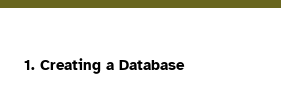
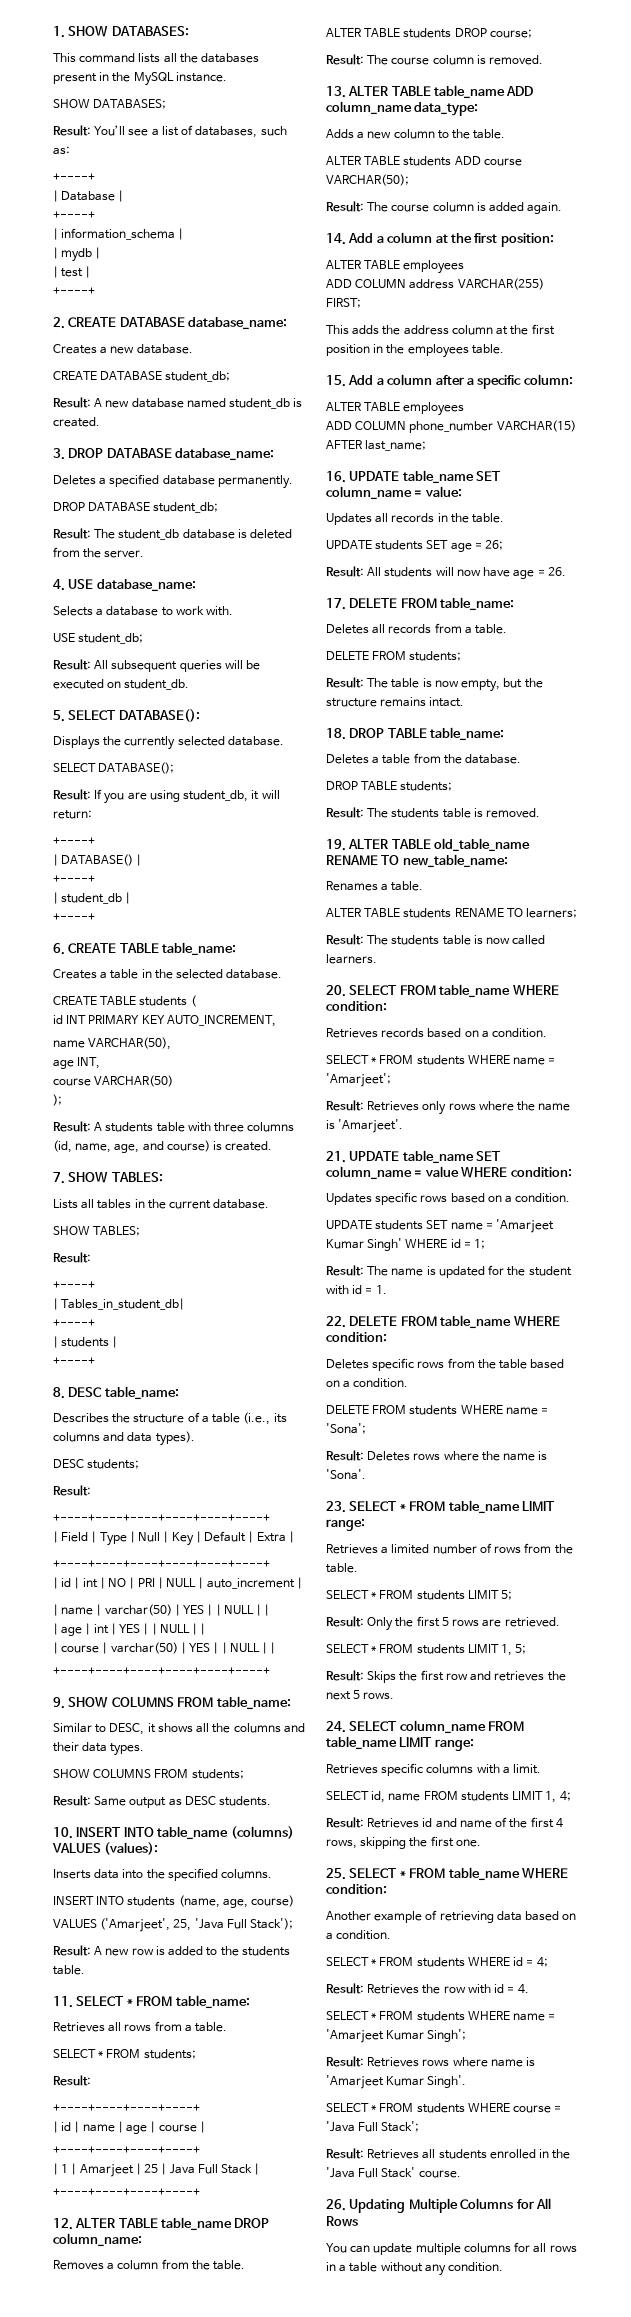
[24,58,185,74] 1. Creating a Database -> [53,26,189,38] [53,53,260,63] [53,72,227,86] [53,99,167,109] [53,125,287,138] [53,146,70,155] [53,173,95,181] [53,190,124,202] [53,211,95,219] [53,228,184,240] [53,247,101,262] [53,266,91,278] [53,287,95,295] [53,317,288,330] [53,344,193,354] [53,371,231,382] [53,397,303,409] [53,417,100,427] [53,448,275,461] [53,474,293,489] [53,502,219,513] [53,528,293,540] [53,547,145,558] [53,579,196,592] [53,606,234,616] [53,633,144,644] [53,659,261,672] [53,679,190,690] [53,709,200,722] [53,736,284,750] [53,762,175,774] [53,789,280,804] [53,810,92,819] [53,837,95,845] [53,854,142,866] [53,875,95,883] [53,892,131,904] [53,913,95,921] [53,942,237,956] [53,969,283,979] [53,995,196,1007] [53,1015,276,1027] [53,1037,172,1050] [53,1057,101,1069] [53,1075,174,1087] [53,1094,62,1106] [53,1121,295,1132] [53,1140,273,1153] [53,1172,163,1184] [53,1199,270,1209] [53,1226,141,1236] [53,1252,91,1263] [53,1281,95,1289] [53,1298,185,1310] [53,1319,95,1327] [53,1336,118,1348] [53,1357,95,1365] [53,1386,179,1400] [53,1412,287,1425] [53,1431,195,1446] [53,1459,140,1469] [53,1485,91,1496] [53,1514,270,1522] [53,1531,294,1546] [53,1560,270,1568] [53,1577,302,1589] [53,1604,270,1616] [53,1623,206,1636] [53,1642,276,1654] [53,1667,270,1675] [53,1696,291,1710] [53,1723,305,1735] [53,1742,145,1756] [53,1769,244,1779] [53,1795,272,1808] [53,1826,294,1840] [52,1842,159,1855] [53,1868,273,1881] [53,1895,295,1908] [53,1918,294,1932] [53,1945,290,1956] [53,1965,85,1975] [53,1995,250,2009] [53,2021,228,2032] [53,2049,196,2059] [53,2075,91,2086] [53,2104,200,2112] [53,2121,205,2134] [53,2146,200,2154] [53,2163,260,2177] [53,2188,200,2196] [53,2217,270,2231] [53,2233,142,2247] [53,2259,246,2270] [326,28,532,38] [326,54,544,65] [326,85,534,99] [326,101,479,116] [326,129,506,139] [326,156,522,166] [326,174,409,186] [326,201,563,214] [326,232,554,247] [326,260,465,274] [326,278,544,290] [326,298,361,308] [326,324,555,335] [326,344,504,358] [326,374,573,389] [326,402,465,416] [326,420,576,433] [326,440,427,451] [326,470,502,484] [326,486,462,500] [326,513,505,525] [326,540,504,552] [326,566,566,579] [326,597,515,611] [326,623,508,634] [326,651,462,661] [326,677,543,692] [326,697,465,707] [326,727,505,741] [326,753,522,764] [326,781,453,791] [326,807,541,818] [326,838,531,852] [326,854,508,868] [326,881,424,891] [326,908,578,918] [326,934,546,945] [326,954,377,964] [326,984,559,998] [326,1001,387,1011] [326,1028,548,1038] [326,1055,556,1065] [326,1073,391,1087] [326,1100,571,1115] [326,1119,404,1133] [326,1150,502,1164] [326,1166,572,1180] [326,1192,571,1205] [326,1219,555,1233] [326,1238,486,1251] [326,1265,572,1278] [326,1285,387,1295] [326,1315,560,1329] [326,1332,387,1342] [326,1358,565,1371] [326,1378,409,1388] [326,1405,549,1415] [326,1423,366,1434] [326,1450,548,1461] [326,1469,366,1480] [326,1500,555,1514] [326,1518,365,1531] [326,1543,573,1554] [326,1563,358,1573] [326,1590,513,1600] [326,1616,560,1631] [326,1644,527,1656] [326,1670,566,1683] [326,1690,395,1700] [326,1720,525,1734] [326,1736,474,1751] [326,1763,542,1776] [326,1791,571,1803] [326,1817,563,1828] [326,1836,481,1849] [326,1867,568,1881] [326,1884,387,1894] [326,1910,577,1923] [326,1930,392,1940] [326,1957,548,1967] [326,1983,529,1994] [326,2011,556,2021] [326,2029,467,2043] [326,2056,536,2067] [326,2075,467,2089] [326,2103,562,2113] [326,2121,420,2132] [326,2148,571,2159] [326,2167,461,2178] [326,2198,551,2213] [326,2216,358,2227] [326,2242,577,2255] [326,2262,504,2276] 1. SHOW DATABASES: // This command lists all the databases present in the MySQL instance. // SHOW DATABASES; // Result: You’ll see a list of databases, such as: // +----+ // | Database | // +----+ // | information_schema | // | mydb | // | test | // +----+ // 2. CREATE DATABASE database_name: // Creates a new database. // CREATE DATABASE student_db; // Result: A new database named student_db is created. // 3. DROP DATABASE database_name: // Deletes a specified database permanently. // DROP DATABASE student_db; // Result: The student_db database is deleted from the server. // 4. USE database_name: // Selects a database to work with. // USE student_db; // Result: All subsequent queries will be executed on student_db. // 5. SELECT DATABASE(): // Displays the currently selected database. // SELECT DATABASE(); // Result: If you are using student_db, it will return: // +----+ // | DATABASE() | // +----+ // | student_db | // +----+ // 6. CREATE TABLE table_name: // Creates a table in the selected database. // CREATE TABLE students ( // id INT PRIMARY KEY AUTO_INCREMENT, // name VARCHAR(50), // age INT, // course VARCHAR(50) // ); // Result: A students table with three columns (id, name, age, and course) is created. // 7. SHOW TABLES: // Lists all tables in the current database. // SHOW TABLES; // Result: // +----+ // | Tables_in_student_db| // +----+ // | students | // +----+ // 8. DESC table_name: // Describes the structure of a table (i.e., its columns and data types). // DESC students; // Result: // +----+----+----+----+----+----+ // | Field | Type | Null | Key | Default | Extra | // +----+----+----+----+----+----+ // | id | int | NO | PRI | NULL | auto_increment | // | name | varchar(50) | YES | | NULL | | // | age | int | YES | | NULL | | // | course | varchar(50) | YES | | NULL | | // +----+----+----+----+----+----+ // 9. SHOW COLUMNS FROM table_name: // Similar to DESC, it shows all the columns and their data types. // SHOW COLUMNS FROM students; // Result: Same output as DESC students. // 10. INSERT INTO table_name (columns) VALUES (values): // Inserts data into the specified columns. // INSERT INTO students (name, age, course) // VALUES ('Amarjeet', 25, 'Java Full Stack'); // Result: A new row is added to the students table. // 11. SELECT * FROM table_name: // Retrieves all rows from a table. // SELECT * FROM students; // Result: // +----+----+----+----+ // | id | name | age | course | // +----+----+----+----+ // | 1 | Amarjeet | 25 | Java Full Stack | // +----+----+----+----+ // 12. ALTER TABLE table_name DROP column_name: // Removes a column from the table. // ALTER TABLE students DROP course; // Result: The course column is removed. // 13. ALTER TABLE table_name ADD column_name data_type: // Adds a new column to the table. // ALTER TABLE students ADD course VARCHAR(50); // Result: The course column is added again. // 14. Add a column at the first position: // ALTER TABLE employees // ADD COLUMN address VARCHAR(255) FIRST; // This adds the address column at the first position in the employees table. // 15. Add a column after a specific column: // ALTER TABLE employees // ADD COLUMN phone_number VARCHAR(15) AFTER last_name; // 16. UPDATE table_name SET column_name = value: // Updates all records in the table. // UPDATE students SET age = 26; // Result: All students will now have age = 26. // 17. DELETE FROM table_name: // Deletes all records from a table. // DELETE FROM students; // Result: The table is now empty, but the structure remains intact. // 18. DROP TABLE table_name: // Deletes a table from the database. // DROP TABLE students; // Result: The students table is removed. // 19. ALTER TABLE old_table_name RENAME TO new_table_name: // Renames a table. // ALTER TABLE students RENAME TO learners; // Result: The students table is now called learners. // 20. SELECT FROM table_name WHERE condition: // Retrieves records based on a condition. // SELECT * FROM students WHERE name = 'Amarjeet'; // Result: Retrieves only rows where the name is 'Amarjeet'. // 21. UPDATE table_name SET column_name = value WHERE condition: // Updates specific rows based on a condition. // UPDATE students SET name = 'Amarjeet Kumar Singh' WHERE id = 1; // Result: The name is updated for the student with id = 1. // 22. DELETE FROM table_name WHERE condition: // Deletes specific rows from the table based on a condition. // DELETE FROM students WHERE name = 'Sona'; // Result: Deletes rows where the name is 'Sona'. // 23. SELECT * FROM table_name LIMIT range: // Retrieves a limited number of rows from the table. // SELECT * FROM students LIMIT 5; // Result: Only the first 5 rows are retrieved. // SELECT * FROM students LIMIT 1, 5; // Result: Skips the first row and retrieves the next 5 rows. // 24. SELECT column_name FROM table_name LIMIT range: // Retrieves specific columns with a limit. // SELECT id, name FROM students LIMIT 1, 4; // Result: Retrieves id and name of the first 4 rows, skipping the first one. // 25. SELECT * FROM table_name WHERE condition: // Another example of retrieving data based on a condition. // SELECT * FROM students WHERE id = 4; // Result: Retrieves the row with id = 4. // SELECT * FROM students WHERE name = 'Amarjeet Kumar Singh'; // Result: Retrieves rows where name is 'Amarjeet Kumar Singh'. // SELECT * FROM students WHERE course = 'Java Full Stack'; // Result: Retrieves all students enrolled in the 'Java Full Stack' course. // 26. Updating Multiple Columns for All Rows // You can update multiple columns for all rows in a table without any condition.

